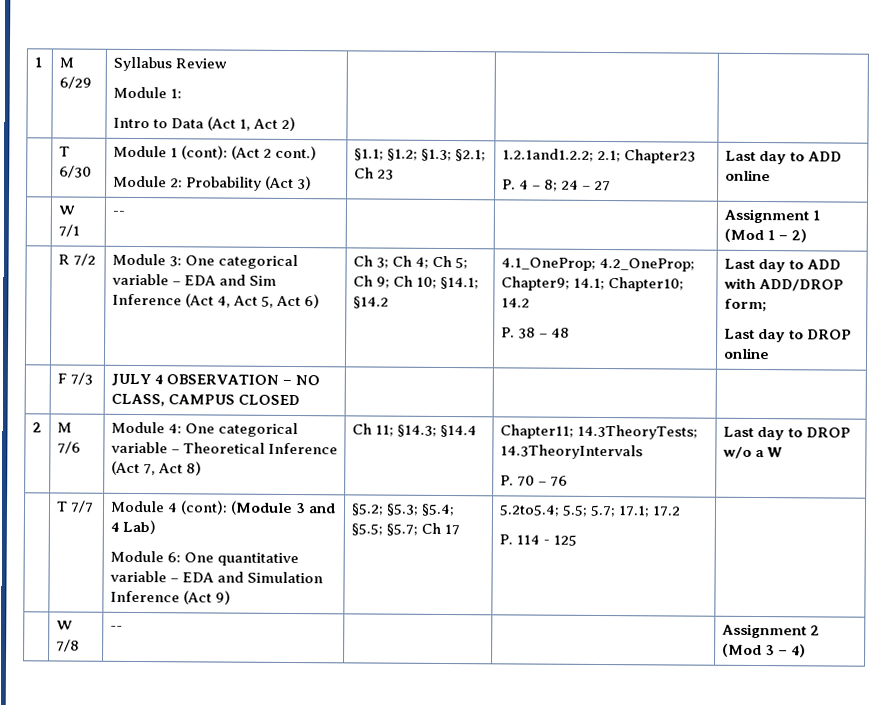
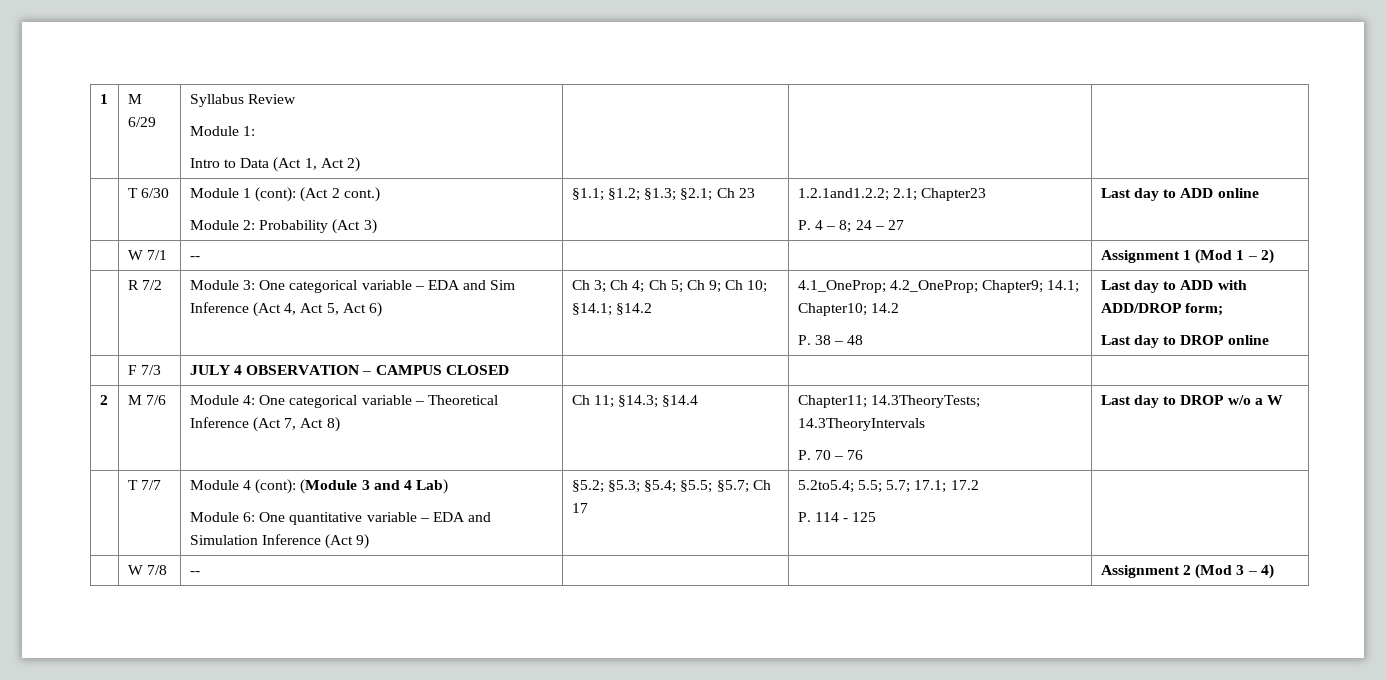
[294,375,320,386] [110,393,165,407] NO CLASS, -> (372, 373) none

